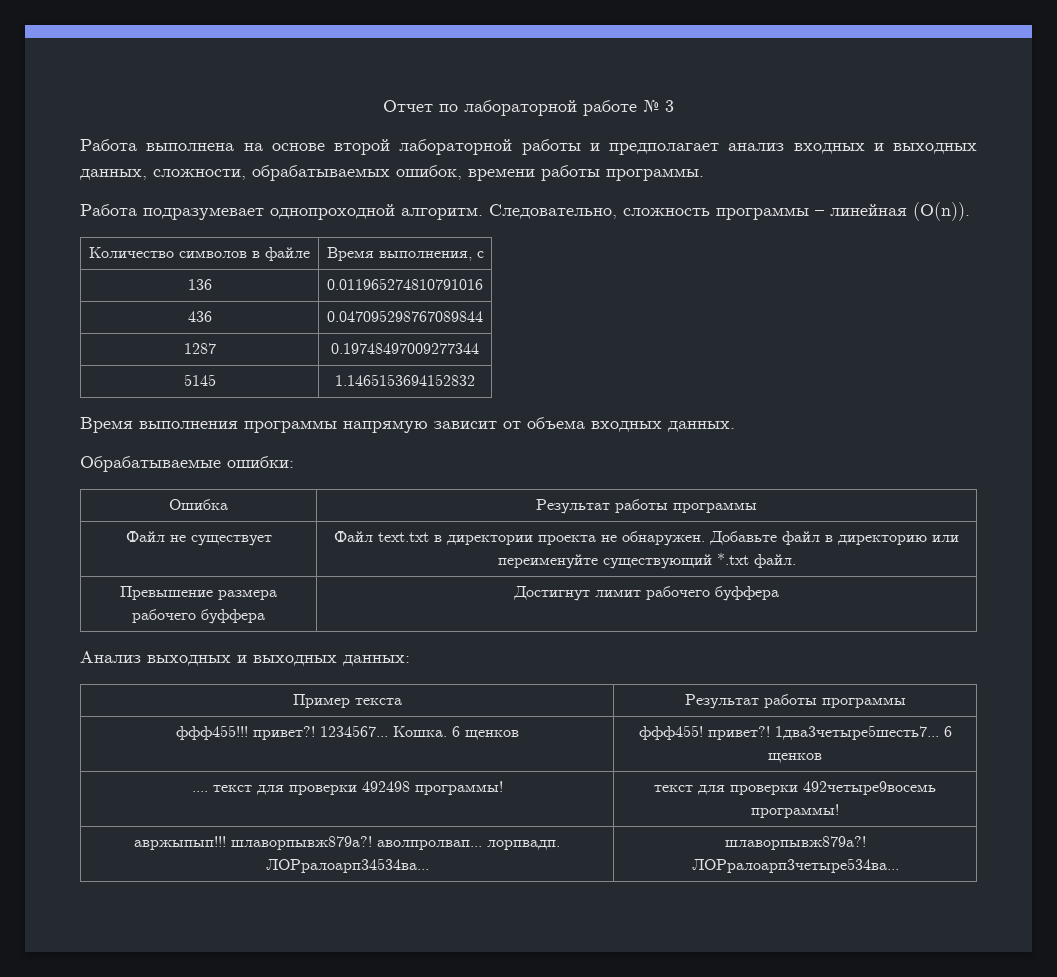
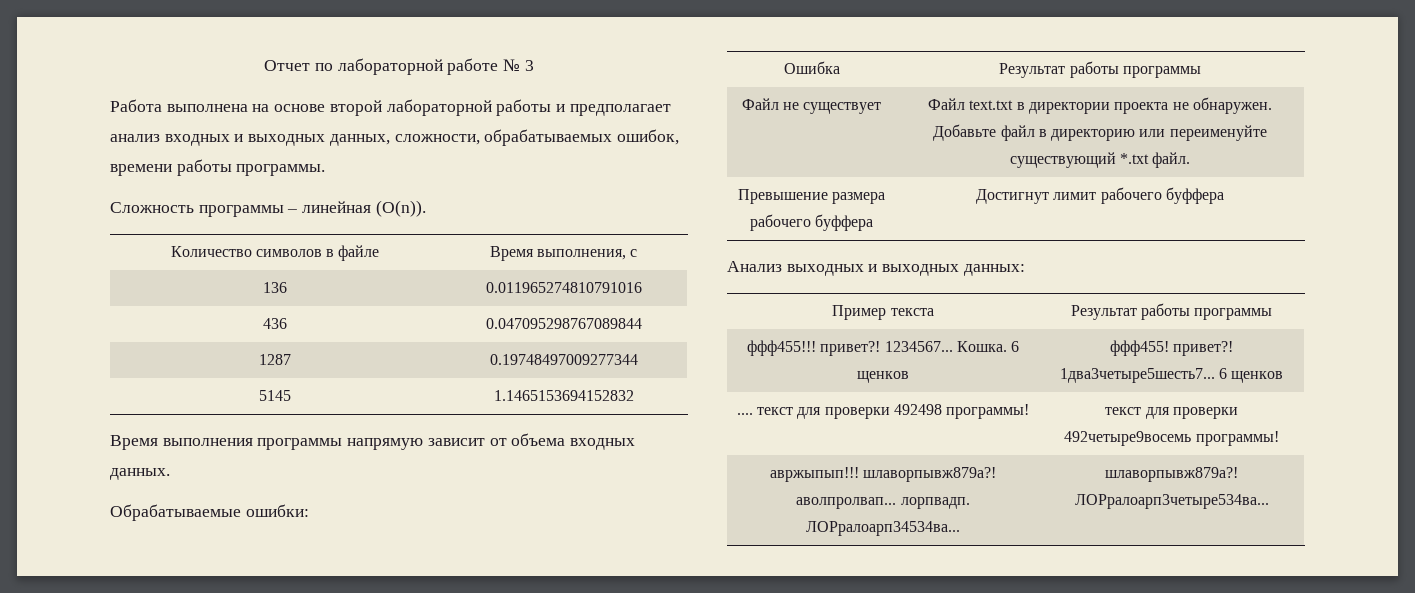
[80,204,710,220] Работа подразумевает однопроходной алгоритм. Следовательно, сложность -> [110,202,194,213] Сложность

